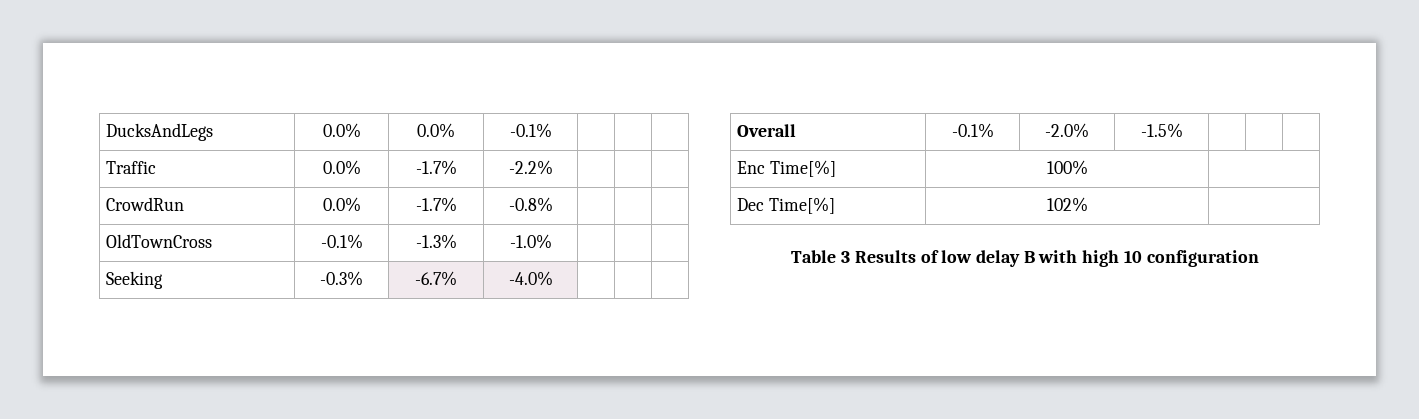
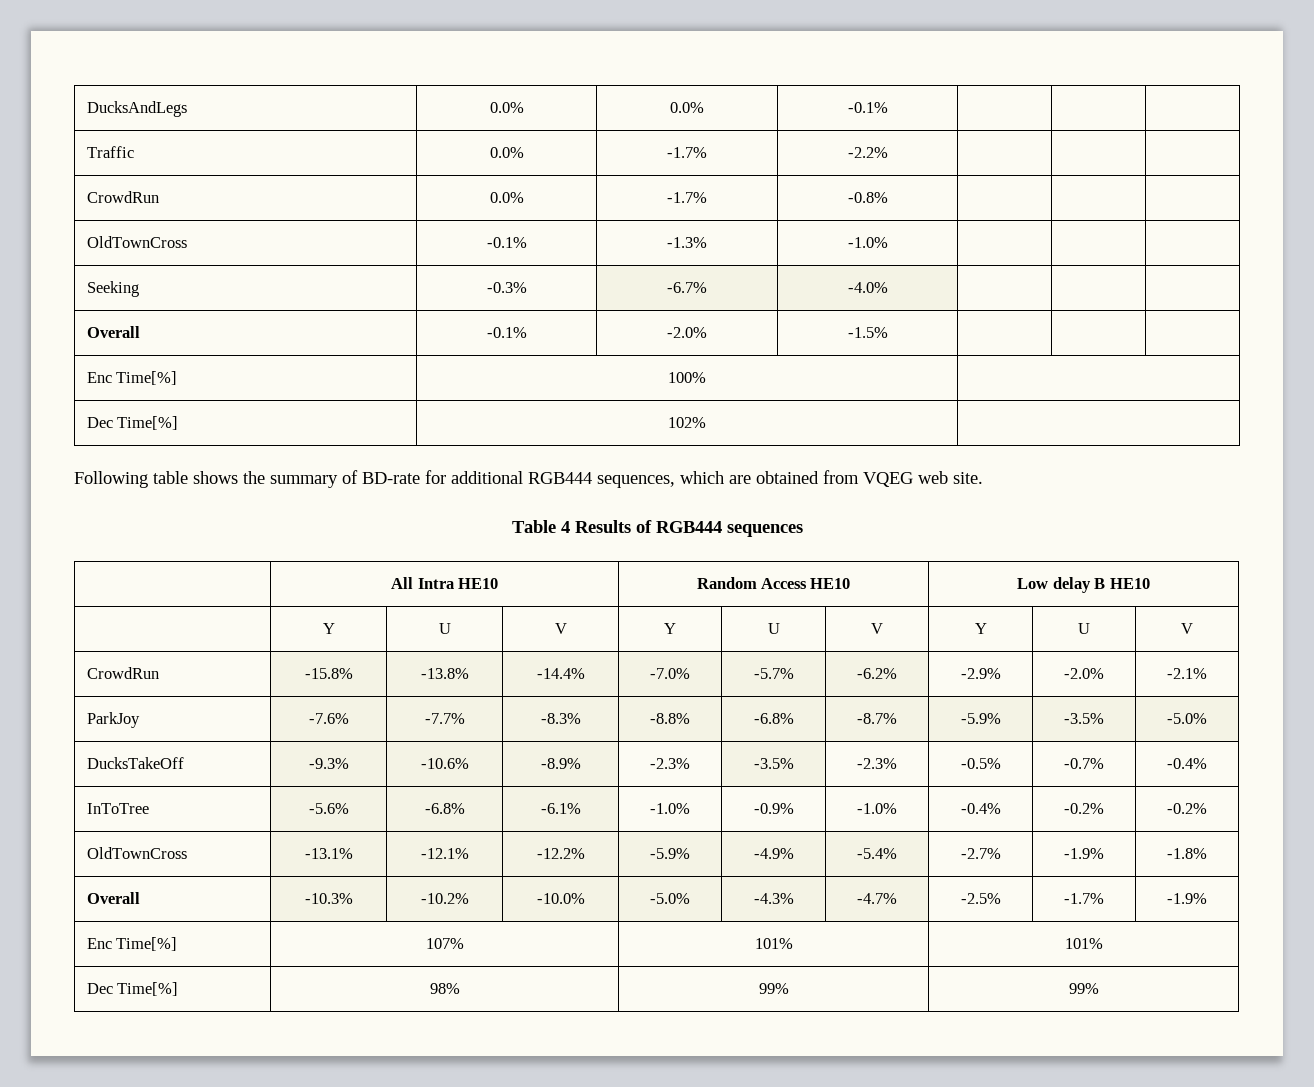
(1088, 204) none -> [74,470,983,488] // Following table shows the summary of BD-rate for additional RGB444 sequences, which are obtained from VQEG web site.
[841,251,851,263] 3 -> [560,521,570,533] 4
[941,250,1259,267] low delay B with high 10 configuration -> [655,521,803,537] [391,577,498,589] [696,577,851,589] [1017,577,1150,593] [322,623,335,634] [438,623,451,634] [554,623,567,634] [664,623,676,634] [767,623,780,634] [871,623,883,634] [974,623,987,634] [1078,623,1090,634] [1181,623,1193,634] [86,667,159,679] [304,668,353,679] [420,668,469,679] [536,668,585,679] [650,668,690,679] [753,668,794,679] [857,668,897,679] [960,668,1001,679] [1064,668,1104,679] [1167,668,1207,679] [86,712,140,728] [308,713,349,724] [424,713,465,724] [540,713,581,724] [650,713,690,724] [753,713,794,724] [857,713,897,724] [960,713,1001,724] [1064,713,1104,724] [1167,713,1207,724] [86,757,184,769] [308,758,349,769] [420,758,469,769] [540,758,581,769] [650,758,690,769] [753,758,794,769] [857,758,897,769] [960,758,1001,769] [1064,758,1104,769] [1167,758,1207,769] [86,803,149,814] [308,803,349,814] [424,803,465,814] [540,803,581,814] [650,803,690,814] [753,803,794,814] [857,803,897,814] [960,803,1001,814] [1064,803,1104,814] [1167,803,1207,814] [86,847,187,859] [304,848,353,859] [420,848,469,859] [536,848,585,859] [650,848,690,859] [753,848,794,859] [857,848,897,859] [960,848,1001,859] [1064,848,1104,859] [1167,848,1207,859] [86,892,140,904] [304,893,353,904] [420,893,469,904] [536,893,585,904] [650,893,690,904] [753,893,794,904] [857,893,897,904] [960,893,1001,904] [1064,893,1104,904] [1167,893,1207,904] [86,937,178,951] [425,938,464,949] [754,938,793,949] [1064,938,1103,949] [86,982,179,996] [429,983,460,994] [758,983,789,994] [1068,983,1099,994] RGB444 sequences // | All Intra HE10 | Random Access HE10 | Low delay B HE10 // | Y | U | V | Y | U | V | Y | U | V // CrowdRun | -15.8% | -13.8% | -14.4% | -7.0% | -5.7% | -6.2% | -2.9% | -2.0% | -2.1% // ParkJoy | -7.6% | -7.7% | -8.3% | -8.8% | -6.8% | -8.7% | -5.9% | -3.5% | -5.0% // DucksTakeOff | -9.3% | -10.6% | -8.9% | -2.3% | -3.5% | -2.3% | -0.5% | -0.7% | -0.4% // InToTree | -5.6% | -6.8% | -6.1% | -1.0% | -0.9% | -1.0% | -0.4% | -0.2% | -0.2% // OldTownCross | -13.1% | -12.1% | -12.2% | -5.9% | -4.9% | -5.4% | -2.7% | -1.9% | -1.8% // Overall | -10.3% | -10.2% | -10.0% | -5.0% | -4.3% | -4.7% | -2.5% | -1.7% | -1.9% // Enc Time[%] | 107% | 101% | 101% // Dec Time[%] | 98% | 99% | 99%

